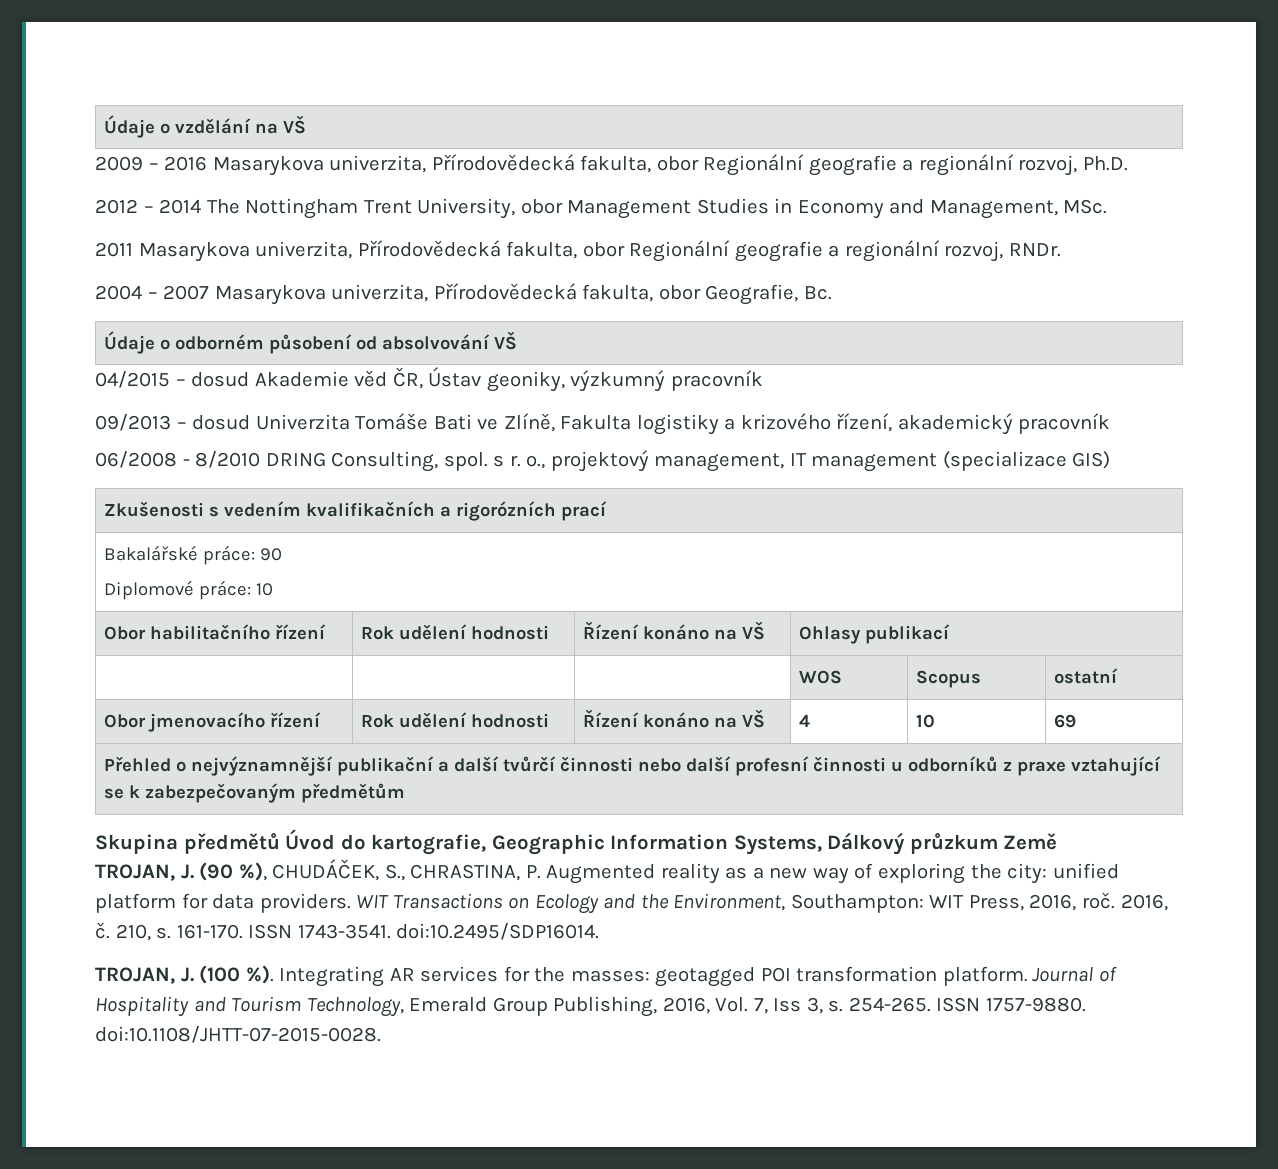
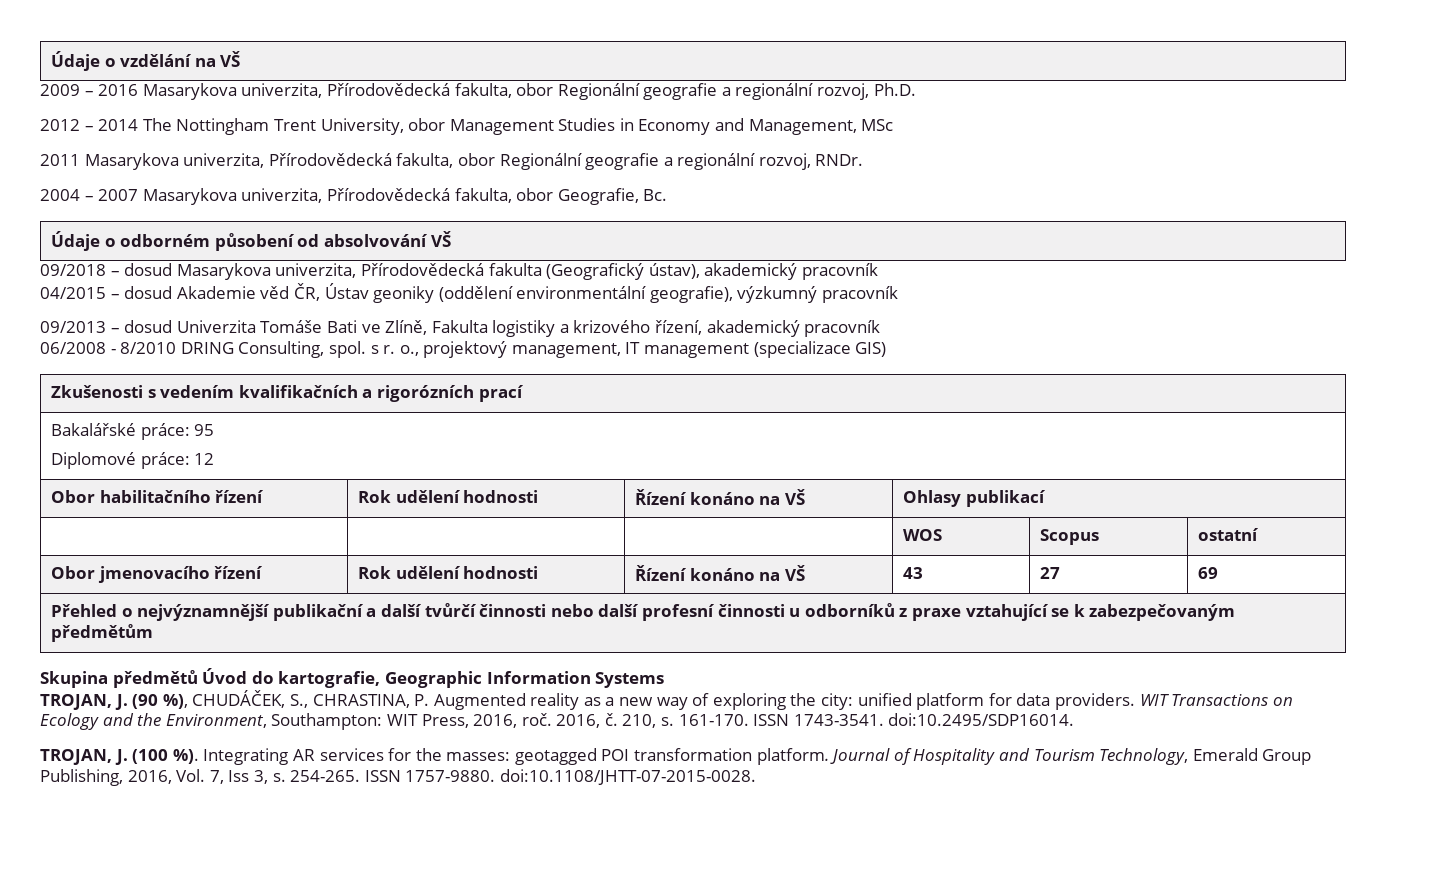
[1063,199,1108,214] MSc. -> [861,119,894,131] MSc
(518, 340) none -> [40,263,878,280] // 09/2018 – dosud Masarykova univerzita, Přírodovědecká fakulta (Geografický ústav), akademický pracovník
[486,371,565,392] geoniky, -> [373,286,733,303] geoniky (oddělení environmentální geografie),
[260,548,283,561] 90 -> [194,424,215,436] 95
[256,583,274,596] 10 -> [194,453,215,465] 12
[799,714,811,727] [916,714,936,728] 4 | 10 -> [903,567,924,579] [1040,567,1061,579] 43 | 27
[733,832,1058,855] Systems, Dálkový průzkum Země -> [595,672,665,688] Systems

